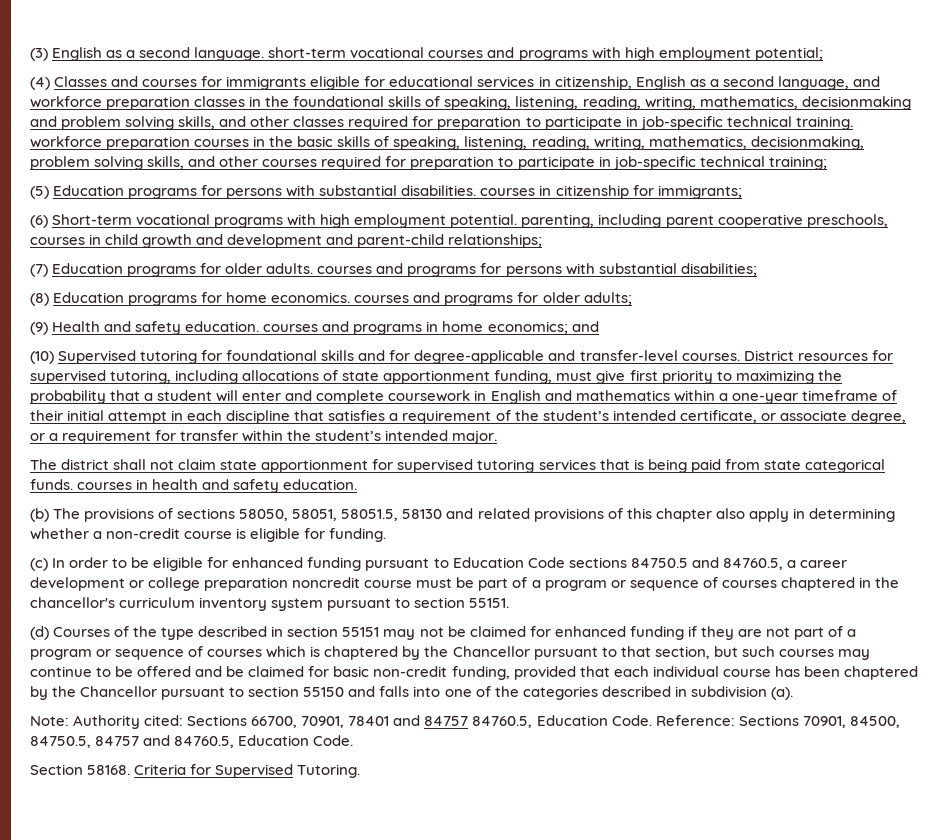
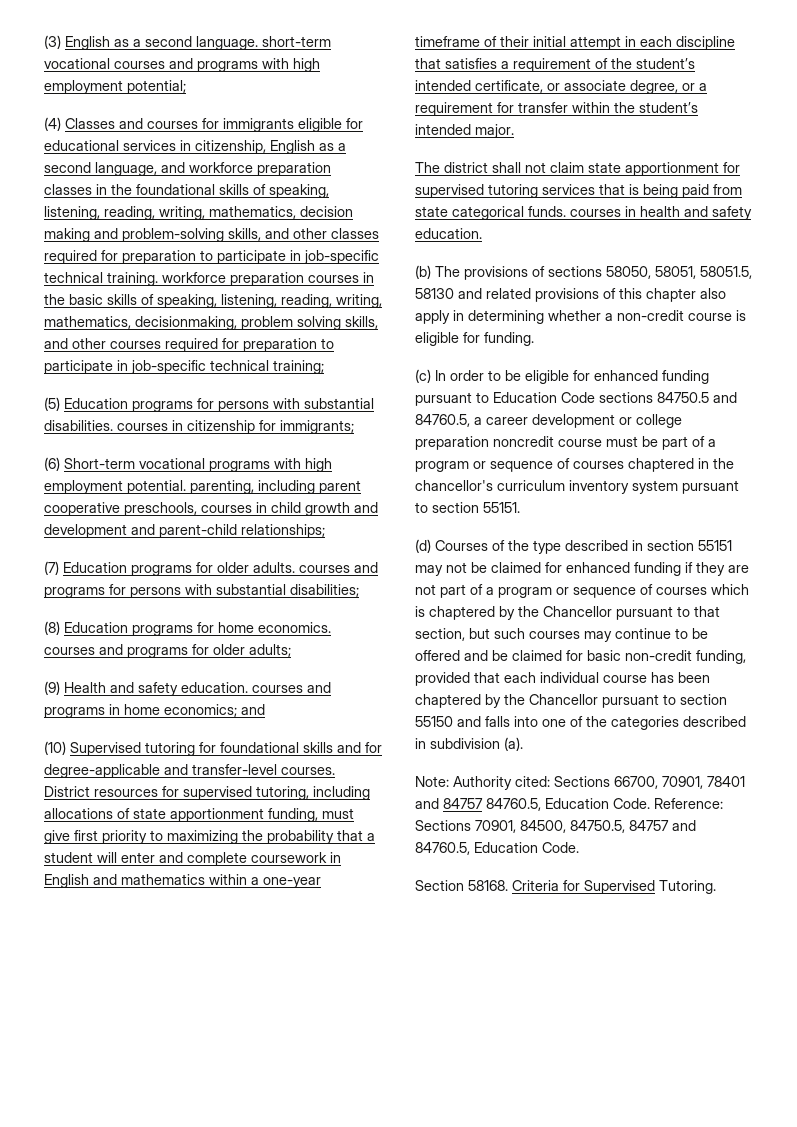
[801,96,911,110] [30,116,175,130] decisionmaking and problem solving -> [300,206,353,217] [44,228,224,242] decision making and problem-solving

